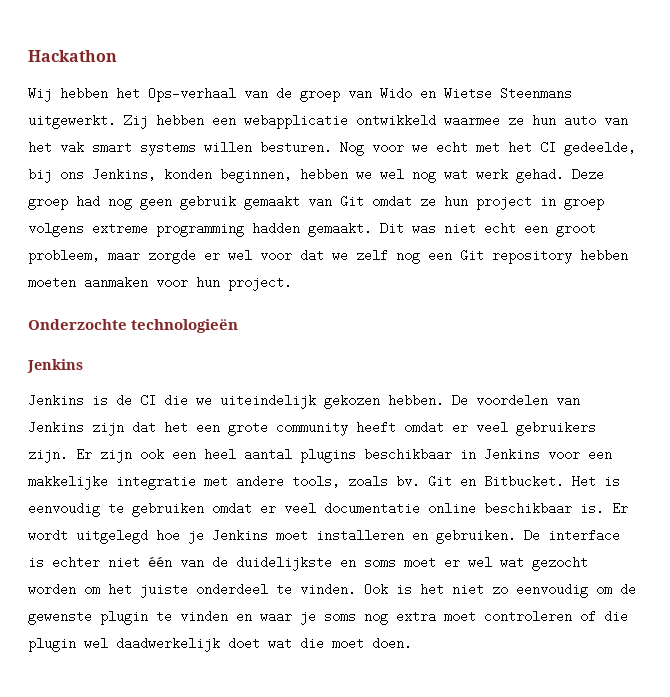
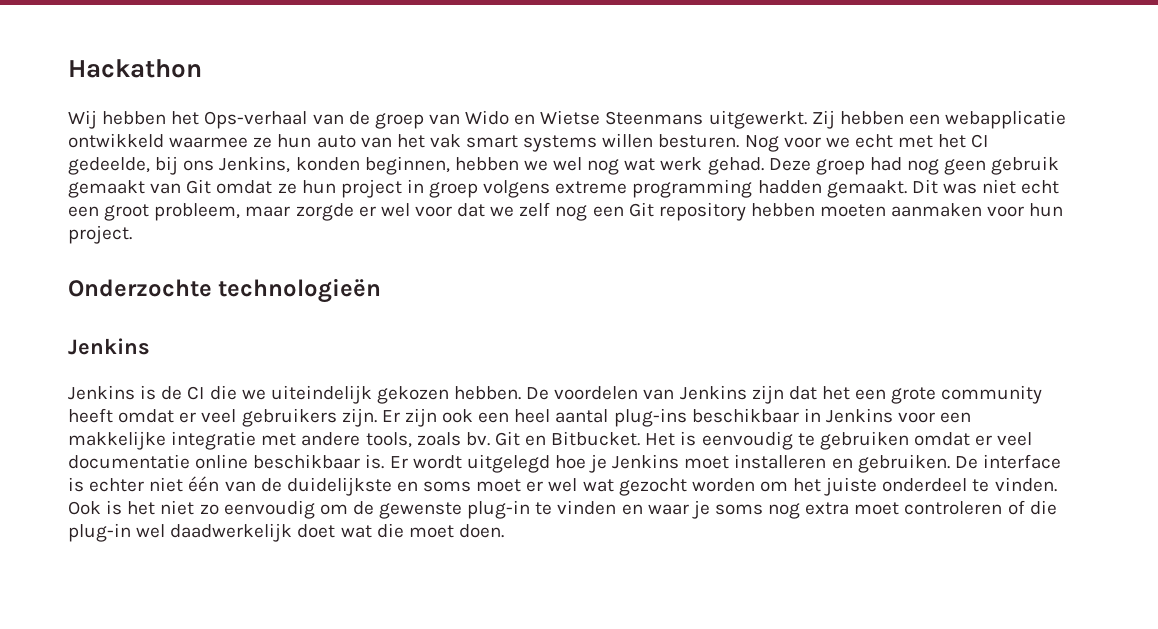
[300,449,356,463] plugins -> [613,408,687,427] plug-ins
[100,611,148,625] plugin -> [467,500,531,519] plug-in
[28,638,76,652] plugin -> [68,523,131,542] plug-in

